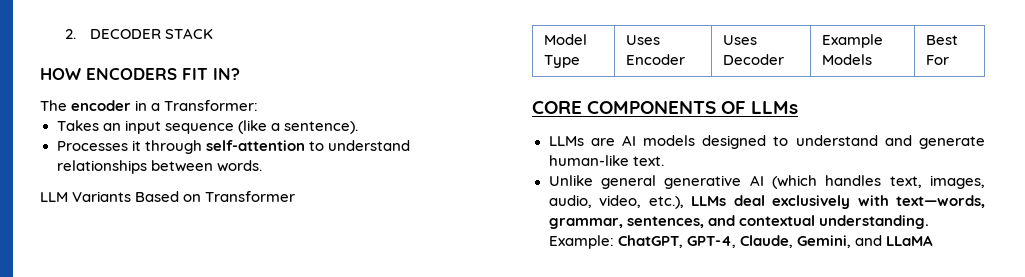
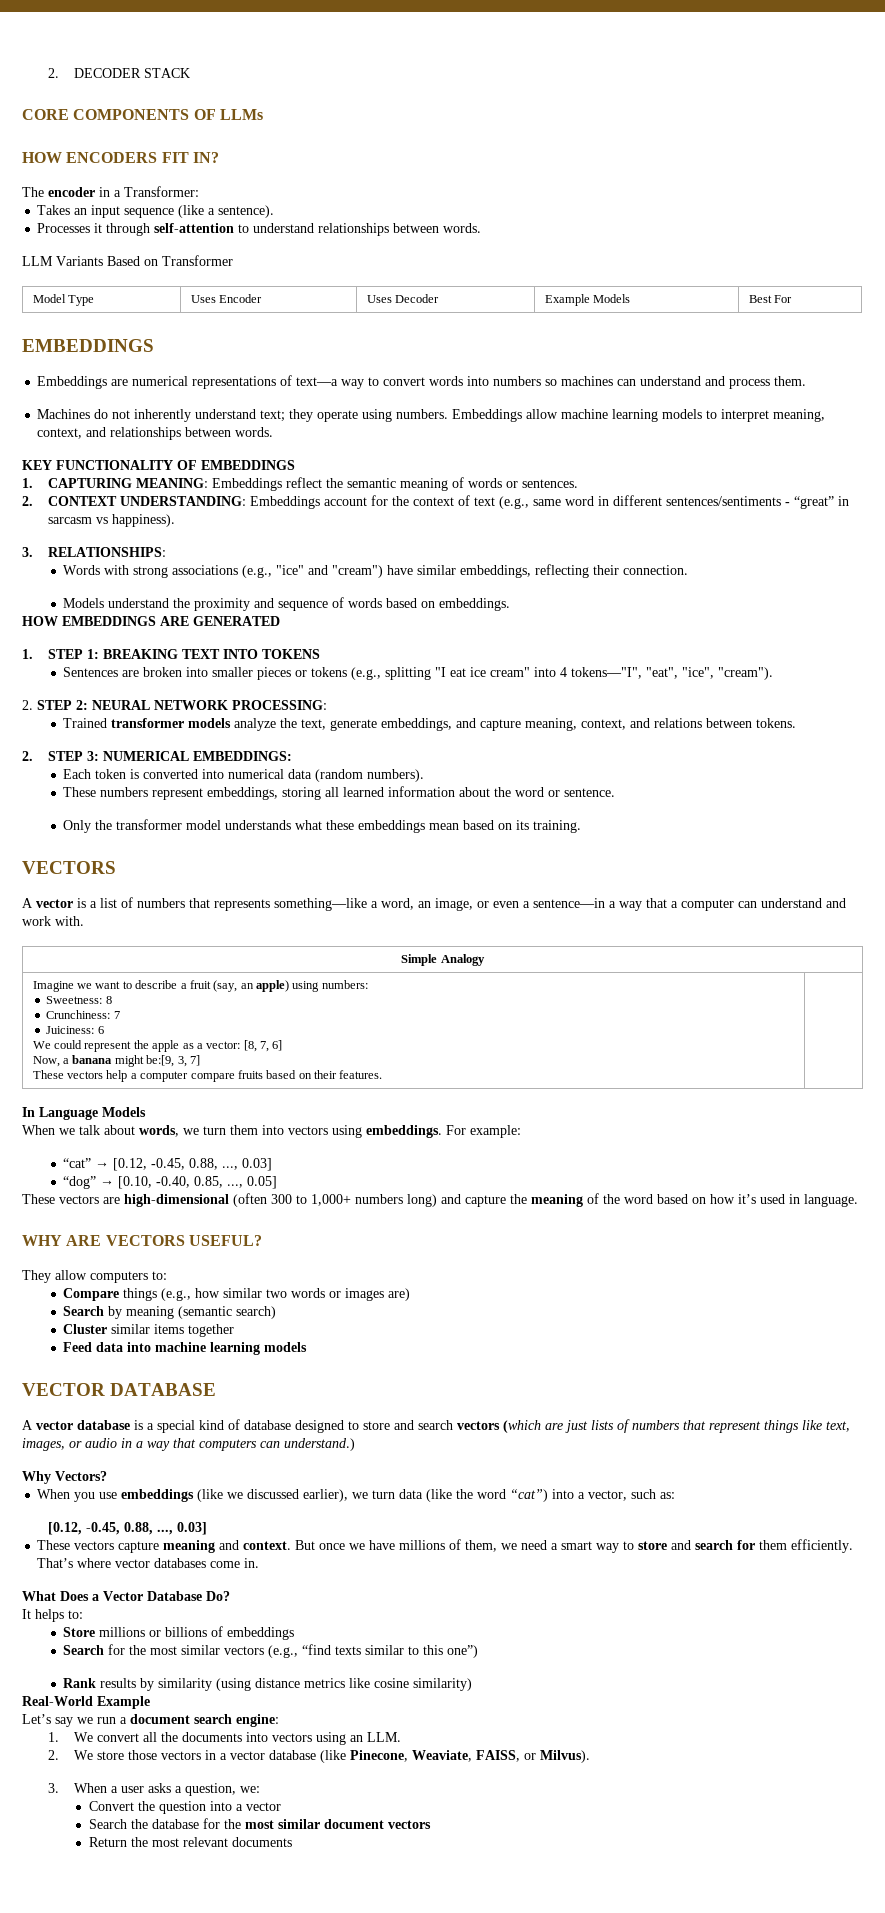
(213, 33) none -> [22,109,263,120] // CORE COMPONENTS OF LLMs
[532,101,799,114] [548,135,985,149] [548,155,664,166] [548,175,986,189] [548,195,985,209] [548,215,929,229] [548,235,933,249] CORE COMPONENTS OF LLMs // LLMs are AI models designed to understand and generate human-like text. // Unlike general generative AI (which handles text, images, audio, video, etc.), LLMs deal exclusively with text—words, grammar, sentences, and contextual understanding. Example: ChatGPT, GPT-4, Claude, Gemini, and LLaMA -> [22,339,154,352] [37,375,807,389] [37,409,826,422] [37,427,274,440] [22,460,295,470] [22,477,578,491] [22,495,849,509] [47,514,175,527] [22,547,166,557] [63,564,689,578] [63,597,511,611] [22,616,280,626] [22,649,320,659] [63,667,774,680] [22,700,327,710] [63,718,797,731] [22,751,292,761] [63,769,425,782] [63,786,616,800] [63,819,582,833] [22,861,116,874] [22,897,846,911] [22,916,84,926] [401,954,485,966] [32,980,368,992] [46,996,112,1004] [46,1010,120,1019] [46,1026,104,1034] [32,1040,283,1052] [32,1055,200,1067] [32,1070,383,1082] [22,1107,146,1120] [22,1125,521,1138] [63,1158,273,1171] [63,1176,278,1189] [22,1193,858,1207] [22,1235,262,1246] [22,1270,167,1283] [63,1288,411,1301] [63,1306,277,1319] [63,1324,235,1337] [63,1342,308,1355] [22,1383,217,1396] [22,1419,850,1433] [22,1438,355,1451] [22,1471,107,1484] [37,1489,676,1502] [47,1522,207,1535] [37,1539,854,1553] [37,1558,260,1568] [22,1591,230,1601] [22,1609,83,1622] [63,1626,295,1640] [63,1644,479,1658] [63,1678,473,1691] [22,1696,150,1709] [22,1714,279,1727] [47,1732,401,1745] [47,1750,590,1763] [47,1783,260,1796] [89,1801,282,1814] [89,1818,432,1829] [89,1837,293,1847] EMBEDDINGS // Embeddings are numerical representations of text—a way to convert words into numbers so machines can understand and process them. // Machines do not inherently understand text; they operate using numbers. Embeddings allow machine learning models to interpret meaning, context, and relationships between words. // KEY FUNCTIONALITY OF EMBEDDINGS // 1. CAPTURING MEANING: Embeddings reflect the semantic meaning of words or sentences. // 2. CONTEXT UNDERSTANDING: Embeddings account for the context of text (e.g., same word in different sentences/sentiments - “great” in sarcasm vs happiness). // 3. RELATIONSHIPS: // Words with strong associations (e.g., "ice" and "cream") have similar embeddings, reflecting their connection. // Models understand the proximity and sequence of words based on embeddings. // HOW EMBEDDINGS ARE GENERATED // 1. STEP 1: BREAKING TEXT INTO TOKENS // Sentences are broken into smaller pieces or tokens (e.g., splitting "I eat ice cream" into 4 tokens—"I", "eat", "ice", "cream"). // 2. STEP 2: NEURAL NETWORK PROCESSING: // Trained transformer models analyze the text, generate embeddings, and capture meaning, context, and relations between tokens. // 2. STEP 3: NUMERICAL EMBEDDINGS: // Each token is converted into numerical data (random numbers). // These numbers represent embeddings, storing all learned information about the word or sentence. // Only the transformer model understands what these embeddings mean based on its training. // VECTORS // A vector is a list of numbers that represents something—like a word, an image, or even a sentence—in a way that a computer can understand and work with. // Simple Analogy // Imagine we want to describe a fruit (say, an apple) using numbers: // Sweetness: 8 // Crunchiness: 7 // Juiciness: 6 // We could represent the apple as a vector: [8, 7, 6] // Now, a banana might be:[9, 3, 7] // These vectors help a computer compare fruits based on their features. | // In Language Models // When we talk about words, we turn them into vectors using embeddings. For example: // “cat” → [0.12, -0.45, 0.88, ..., 0.03] // “dog” → [0.10, -0.40, 0.85, ..., 0.05] // These vectors are high-dimensional (often 300 to 1,000+ numbers long) and capture the meaning of the word based on how it’s used in language. // WHY ARE VECTORS USEFUL? // They allow computers to: // Compare things (e.g., how similar two words or images are) // Search by meaning (semantic search) // Cluster similar items together // Feed data into machine learning models // VECTOR DATABASE // A vector database is a special kind of database designed to store and search vectors (which are just lists of numbers that represent things like text, images, or audio in a way that computers can understand.) // Why Vectors? // When you use embeddings (like we discussed earlier), we turn data (like the word “cat”) into a vector, such as: // [0.12, -0.45, 0.88, ..., 0.03] // These vectors capture meaning and context. But once we have millions of them, we need a smart way to store and search for them efficiently. That’s where vector databases come in. // What Does a Vector Database Do? // It helps to: // Store millions or billions of embeddings // Search for the most similar vectors (e.g., “find texts similar to this one”) // Rank results by similarity (using distance metrics like cosine similarity) // Real-World Example // Let’s say we run a document search engine: // 1. We convert all the documents into vectors using an LLM. // 2. We store those vectors in a vector database (like Pinecone, Weaviate, FAISS, or Milvus). // 3. When a user asks a question, we: // Convert the question into a vector // Search the database for the most similar document vectors // Return the most relevant documents

